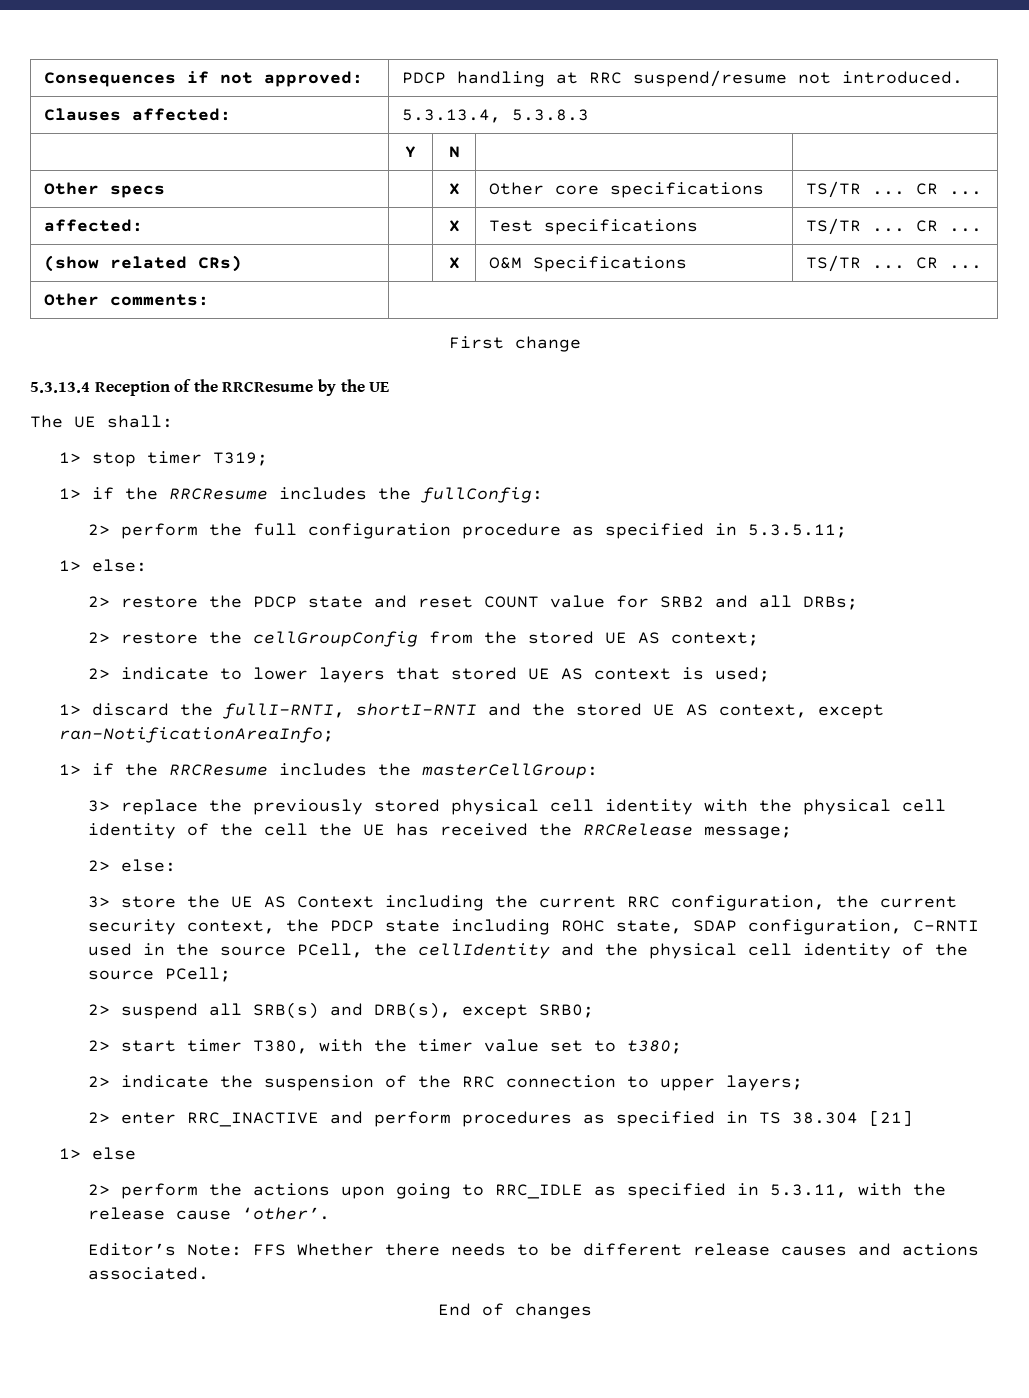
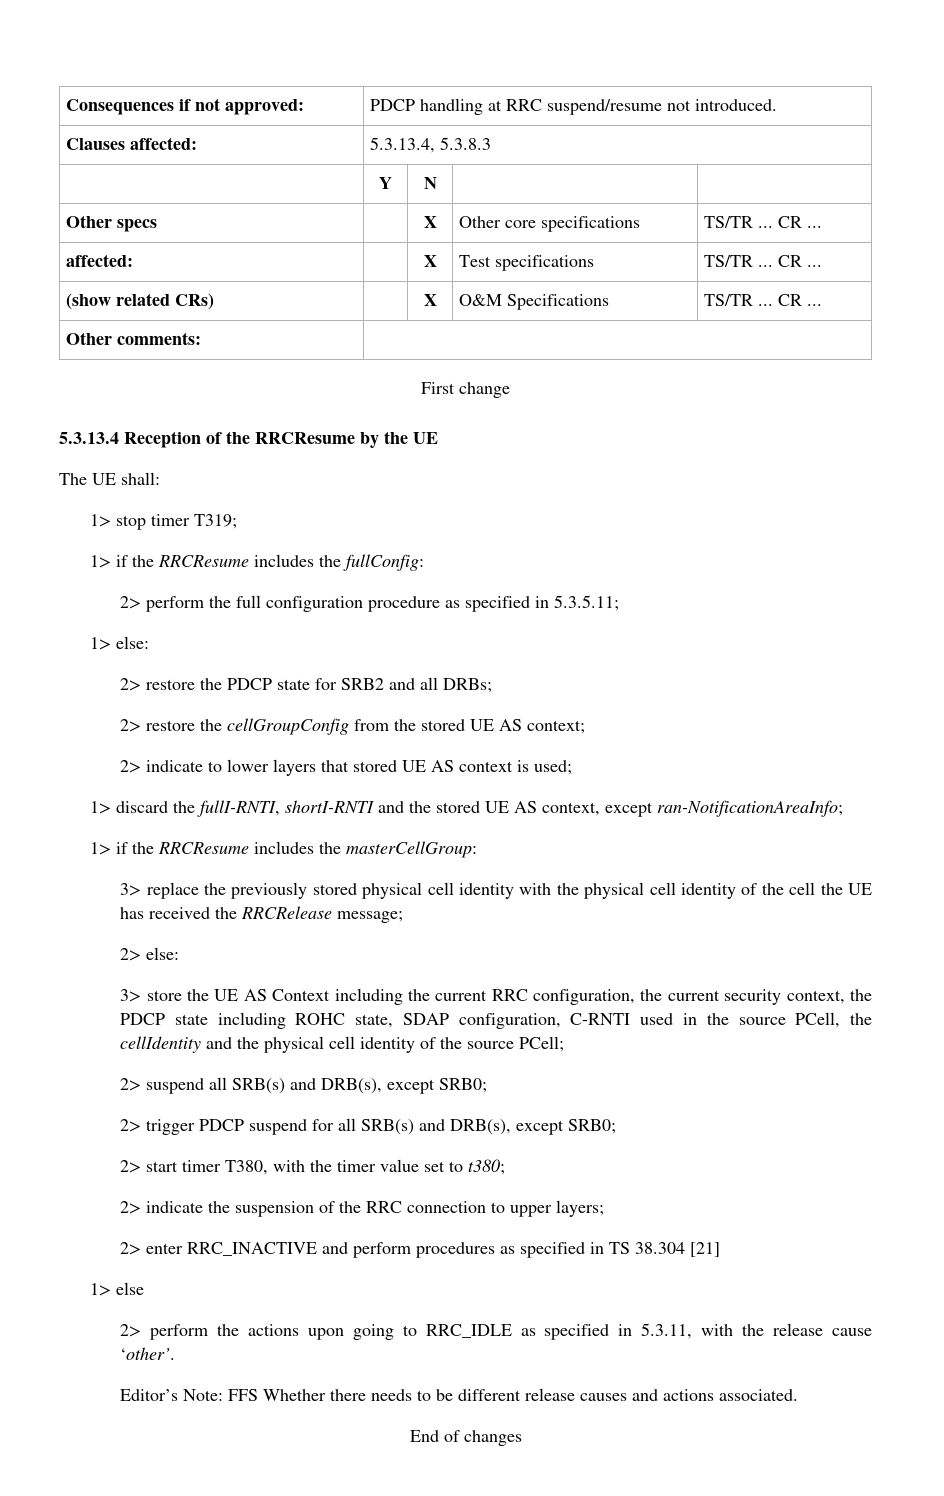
[374,595,606,608] and reset COUNT value -> (311, 684) none
(595, 1011) none -> [120,1118,617,1135] // 2> trigger PDCP suspend for all SRB(s) and DRB(s), except SRB0;

